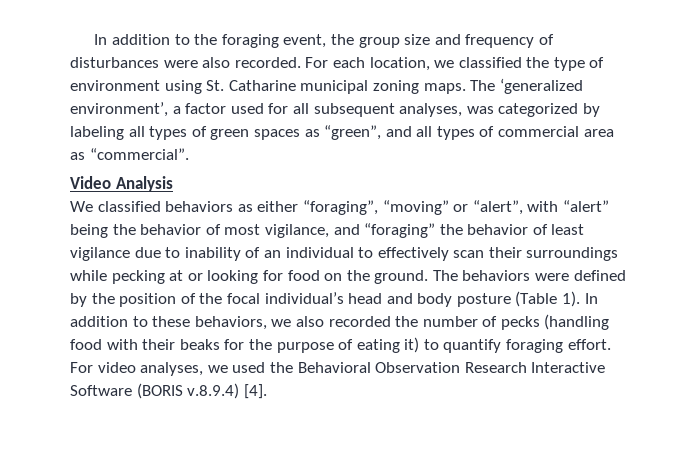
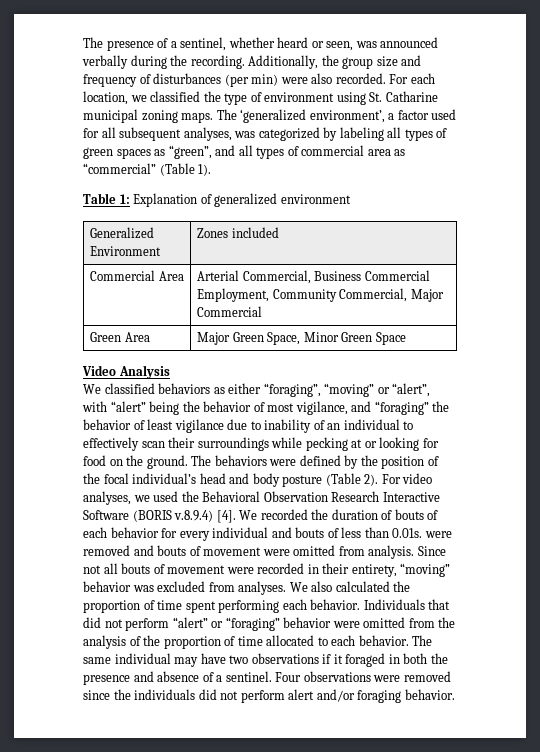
[94,34,327,48] In addition to the foraging event, -> [83,37,439,51] [82,55,319,69] The presence of a sentinel, whether heard or seen, was announced verbally during the recording. Additionally,
(159, 62) none -> [224,74,279,87] (per min)
[89,148,189,160] “commercial”. -> [83,163,212,176] [83,193,351,207] [90,227,155,239] [90,246,162,256] [197,227,279,238] [90,270,184,281] [197,270,430,284] [197,288,444,302] [197,306,263,317] [90,332,150,342] [197,332,406,345] “commercial” (Table 1). // Table 1: Explanation of generalized environment // Generalized Environment | Zones included // Commercial Area | Arterial Commercial, Business Commercial Employment, Community Commercial, Major Commercial // Green Area | Major Green Space, Minor Green Space
[562,291,598,307] [70,314,610,330] [70,337,611,353] 1). In addition to these behaviors, we also recorded the number of pecks (handling food with their beaks for the purpose of eating it) to quantify foraging effort. -> [364,474,379,486] 2).
(267, 391) none -> [239,509,439,520] [83,527,452,541] [83,545,446,559] [83,563,451,577] [83,581,411,595] [83,599,451,613] [83,617,456,631] [83,635,433,649] [83,653,448,667] [83,671,451,685] [83,689,455,703] We recorded the duration of bouts of each behavior for every individual and bouts of less than 0.01s. were removed and bouts of movement were omitted from analysis. Since not all bouts of movement were recorded in their entirety, “moving” behavior was excluded from analyses. We also calculated the proportion of time spent performing each behavior. Individuals that did not perform “alert” or “foraging” behavior were omitted from the analysis of the proportion of time allocated to each behavior. The same individual may have two observations if it foraged in both the presence and absence of a sentinel. Four observations were removed since the individuals did not perform alert and/or foraging behavior.

